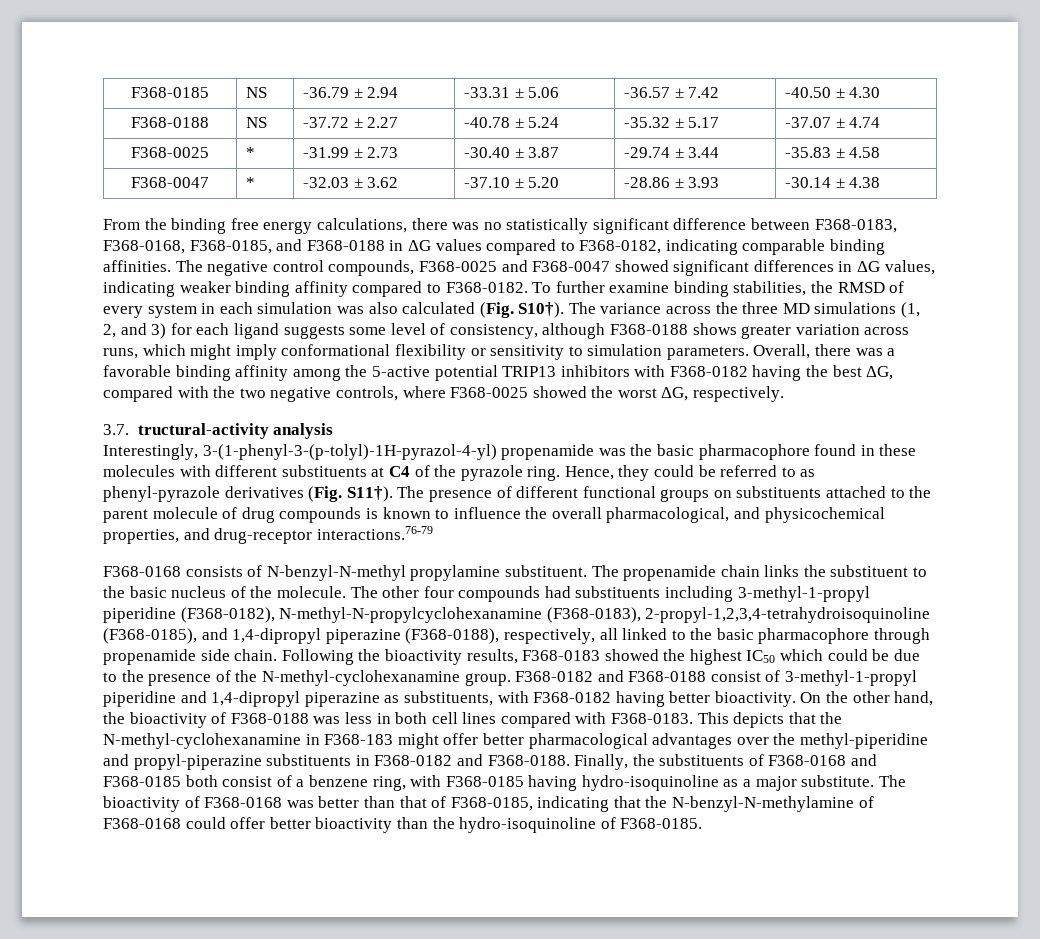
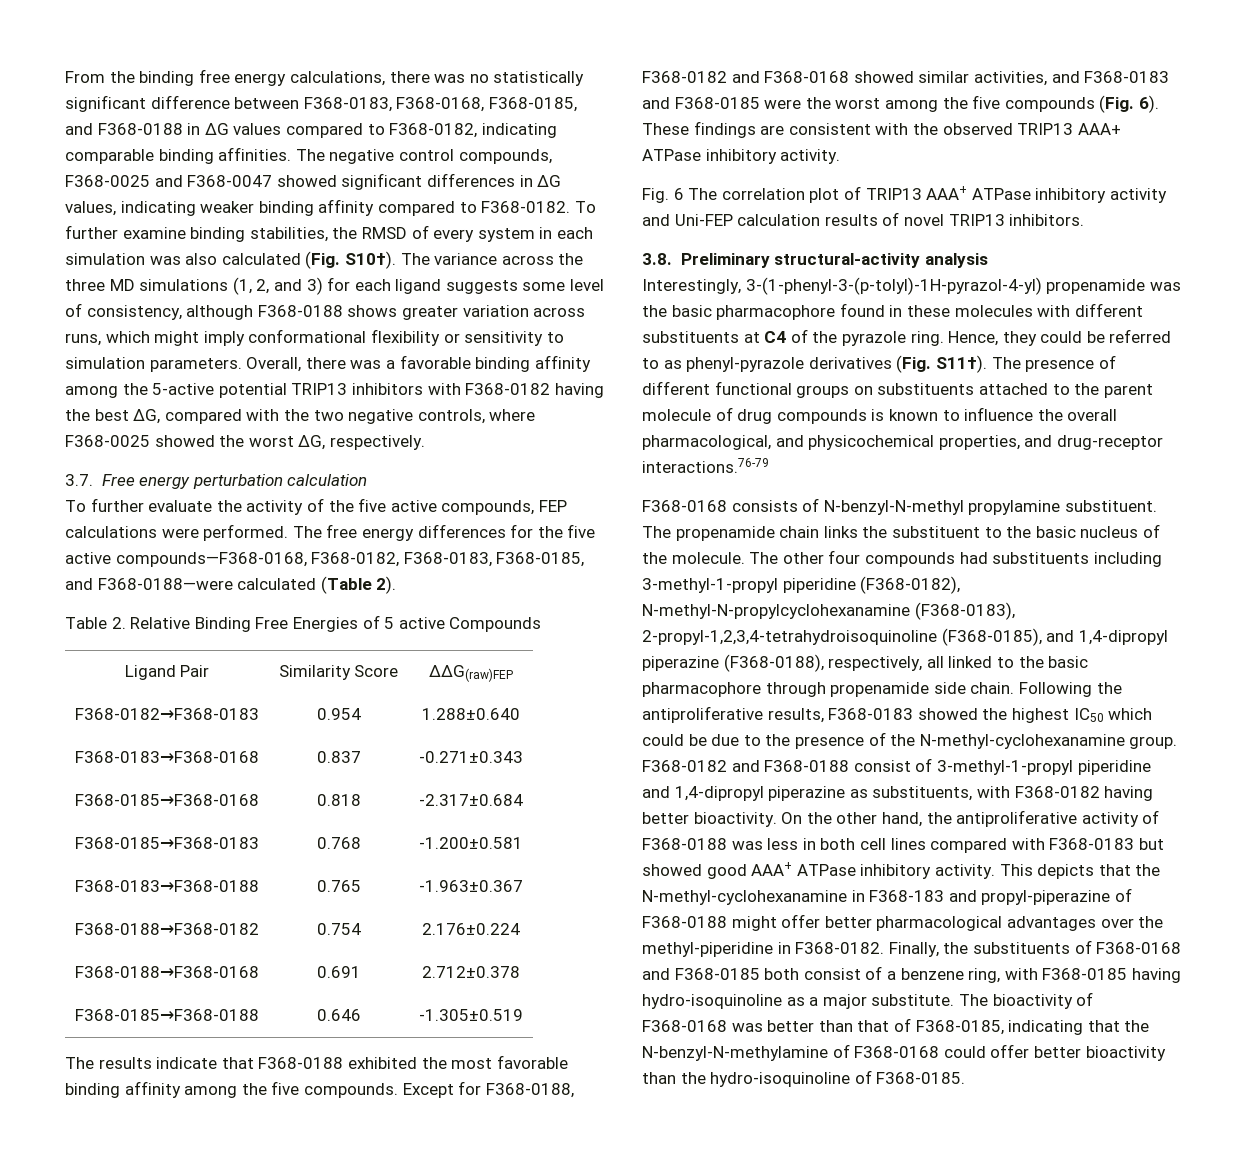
[131,87,209,98] [246,87,268,98] [303,87,399,98] [464,87,560,98] [624,87,720,98] [785,87,881,98] [131,117,209,128] [246,117,268,128] [303,117,399,128] [464,117,560,128] [624,117,720,128] [785,117,881,128] [131,147,209,158] [246,147,256,158] [303,147,399,158] [464,147,560,158] [624,147,720,158] [785,147,881,158] [131,177,209,188] [246,177,256,188] [303,177,399,188] [464,177,560,188] [624,177,720,188] [785,177,881,188] F368-0185 | NS | -36.79 ± 2.94 | -33.31 ± 5.06 | -36.57 ± 7.42 | -40.50 ± 4.30 // F368-0188 | NS | -37.72 ± 2.27 | -40.78 ± 5.24 | -35.32 ± 5.17 | -37.07 ± 4.74 // F368-0025 | * | -31.99 ± 2.73 | -30.40 ± 3.87 | -29.74 ± 3.44 | -35.83 ± 4.58 // F368-0047 | * | -32.03 ± 3.62 | -37.10 ± 5.20 | -28.86 ± 3.93 | -30.14 ± 4.38 // -> (65, 77) none
[137,423,269,439] tructural-activity -> [101,474,368,489] [65,498,567,515] [65,524,596,541] [65,552,585,567] [65,576,397,594] [65,615,542,632] [124,665,210,680] [278,665,399,680] [428,665,513,682] [75,708,259,720] [316,708,361,720] [421,708,520,720] [75,751,259,763] [316,751,361,763] [418,751,523,763] [75,794,259,806] [316,794,361,806] [418,794,523,806] [75,837,259,849] [316,837,361,849] [418,837,523,849] [75,880,259,892] [316,880,361,892] [418,880,523,892] [75,923,259,935] [316,923,361,935] [421,923,520,935] [75,966,259,978] [316,966,361,978] [421,966,520,978] [75,1009,259,1021] [316,1009,361,1021] [418,1009,523,1021] [65,1055,568,1069] [65,1081,574,1098] [642,71,1170,86] [642,95,1159,113] [642,121,1121,138] [642,149,841,164] [642,186,1167,203] [642,212,1085,226] [642,253,921,268] Free energy perturbation calculation // To further evaluate the activity of the five active compounds, FEP calculations were performed. The free energy differences for the five active compounds—F368-0168, F368-0182, F368-0183, F368-0185, and F368-0188—were calculated (Table 2). // Table 2. Relative Binding Free Energies of 5 active Compounds // Ligand Pair | Similarity Score | ΔΔG(raw)FEP // F368-0182→F368-0183 | 0.954 | 1.288±0.640 // F368-0183→F368-0168 | 0.837 | -0.271±0.343 // F368-0185→F368-0168 | 0.818 | -2.317±0.684 // F368-0185→F368-0183 | 0.768 | -1.200±0.581 // F368-0183→F368-0188 | 0.765 | -1.963±0.367 // F368-0188→F368-0182 | 0.754 | 2.176±0.224 // F368-0188→F368-0168 | 0.691 | 2.712±0.378 // F368-0185→F368-0188 | 0.646 | -1.305±0.519 // The results indicate that F368-0188 exhibited the most favorable binding affinity among the five compounds. Except for F368-0188, F368-0182 and F368-0168 showed similar activities, and F368-0183 and F368-0185 were the worst among the five compounds (Fig. 6). These findings are consistent with the observed TRIP13 AAA+ ATPase inhibitory activity. // Fig. 6 The correlation plot of TRIP13 AAA+ ATPase inhibitory activity and Uni-FEP calculation results of novel TRIP13 inhibitors. // 3.8. Preliminary structural-activity
[384,649,462,665] bioactivity -> [642,706,763,723] antiproliferative
[129,712,207,728] bioactivity -> [956,810,1139,827] antiproliferative activity
[611,713,694,724] F368-0183. -> [1049,838,1164,850] [642,862,995,879] F368-0183 but showed good AAA+ ATPase inhibitory activity.
(394, 739) none -> [948,888,1132,905] [642,916,727,928] and propyl-piperazine of F368-0188
[103,754,570,770] and propyl-piperazine substituents in F368-0182 and F368-0188. -> [777,942,885,954] in F368-0182.

